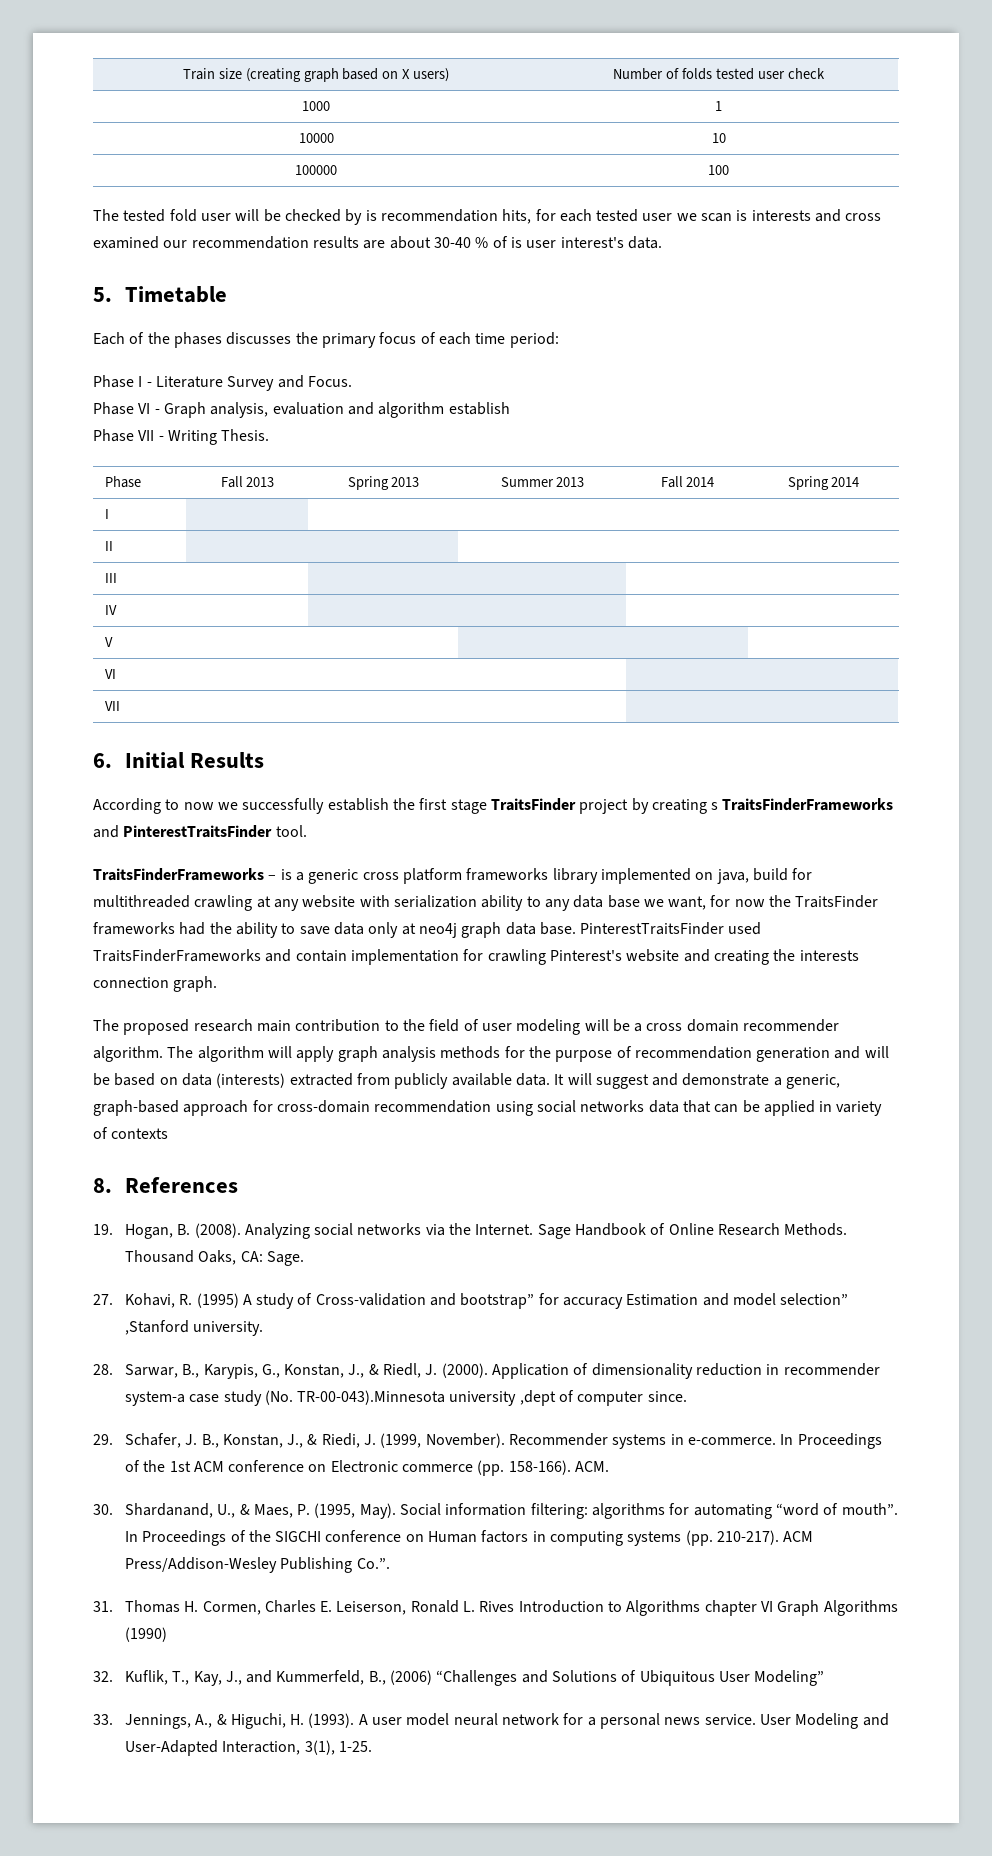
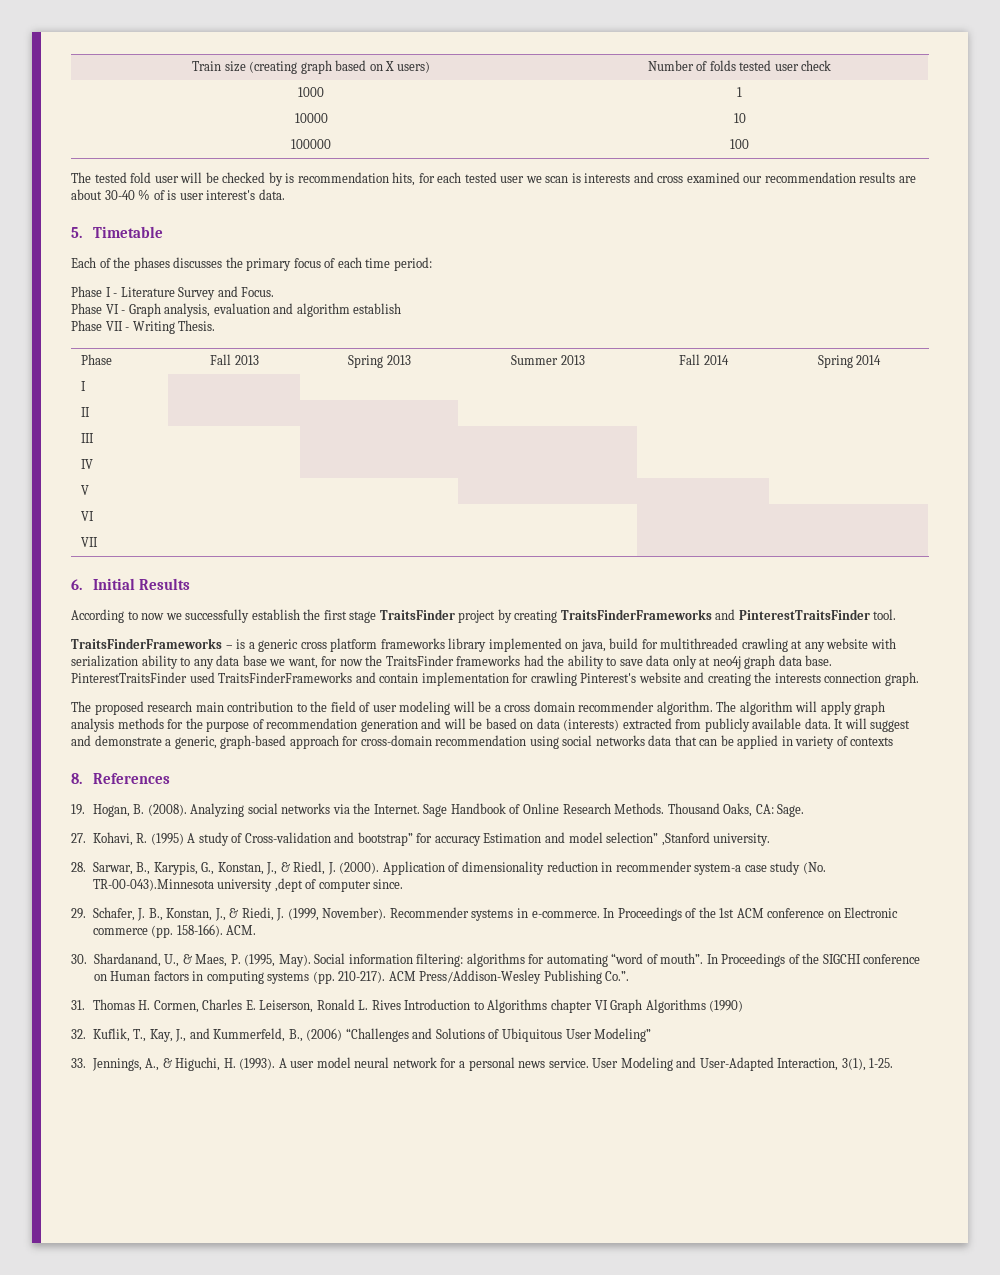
[711,802,719,810] s -> (558, 616) none

